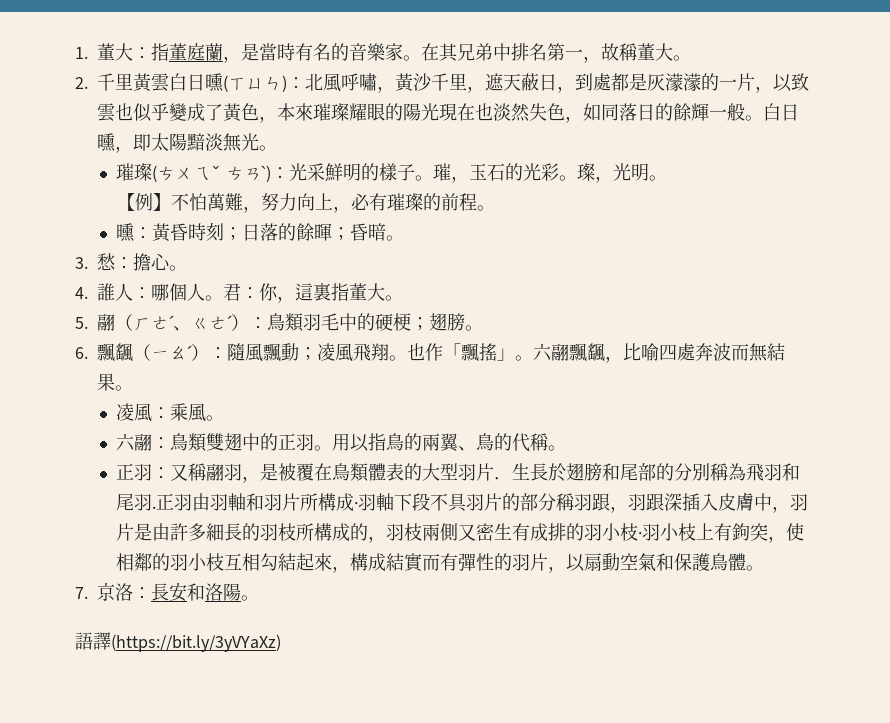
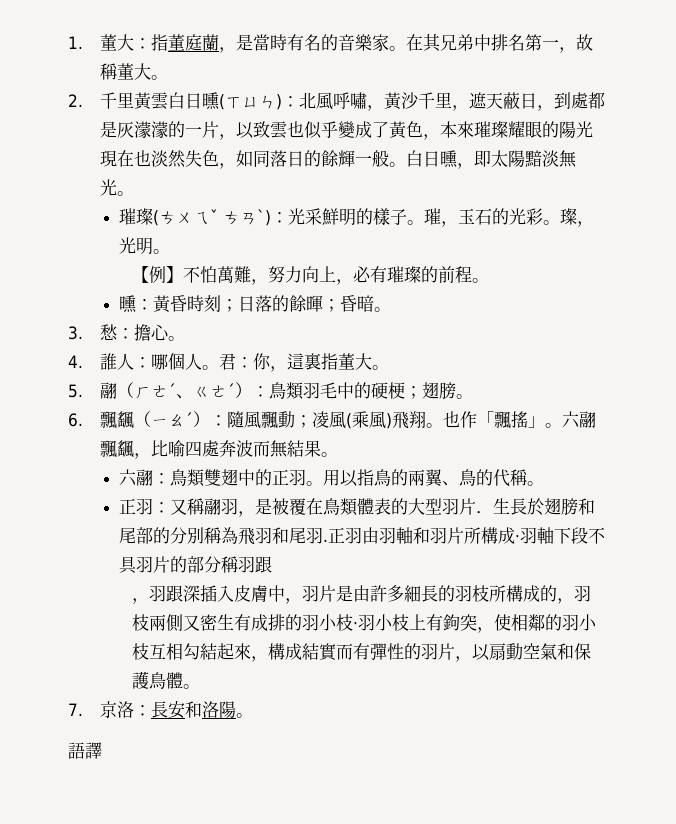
(353, 352) none -> [346,411,393,429] (乘風)
[115,403,224,422] // 凌風：乘風。 -> (339, 454) none
(610, 502) none -> (272, 564) //
[111,634,281,652] (https://bit.ly/3yVYaXz) -> (102, 750) none

